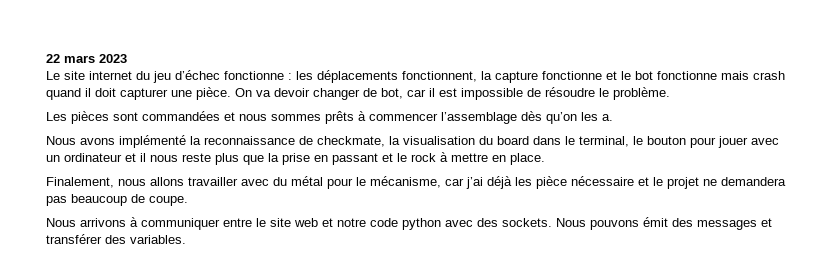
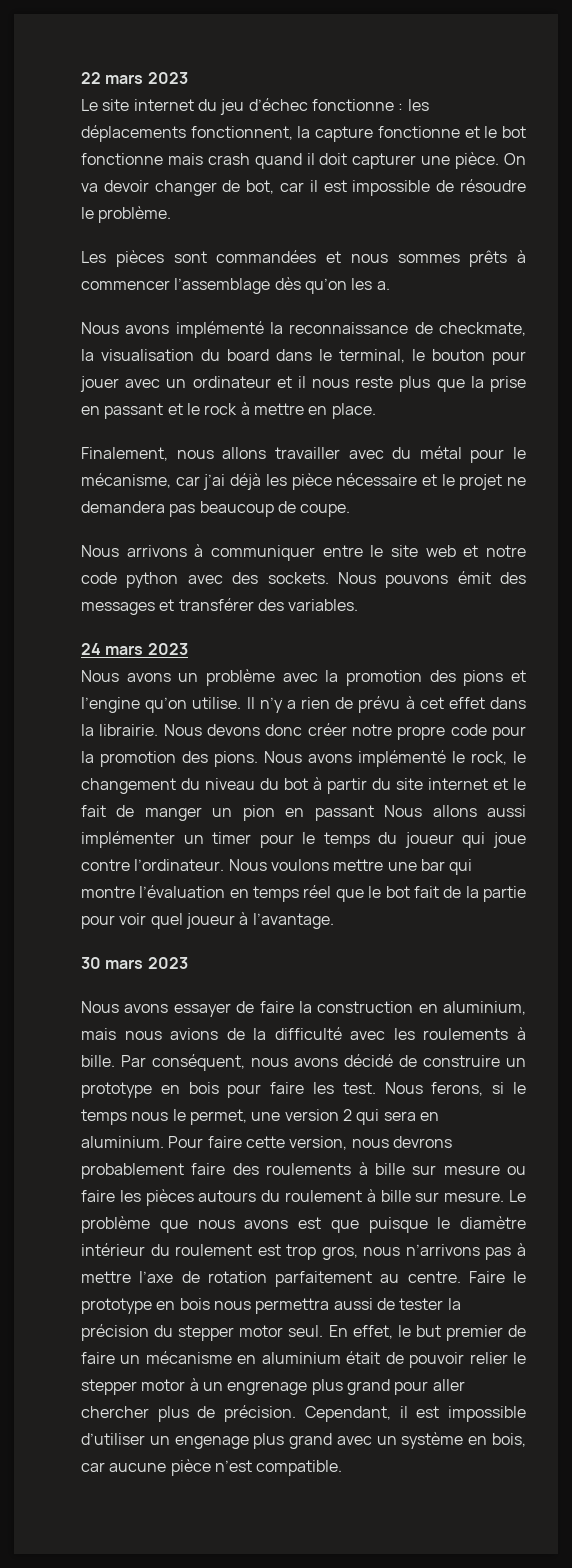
(186, 239) none -> [81,643,188,655] [81,669,526,686] [81,696,526,713] [81,723,526,740] [81,750,526,767] [81,777,526,794] [81,805,527,821] [81,831,526,848] [81,859,473,875] [81,885,527,902] [81,912,334,929] [81,957,188,969] [81,1001,526,1017] [81,1027,526,1040] [81,1054,526,1071] [81,1082,526,1098] [81,1109,439,1125] [81,1136,452,1150] [81,1162,526,1179] [81,1189,526,1206] [81,1216,526,1233] [81,1243,526,1260] [81,1271,526,1287] [81,1298,461,1314] [81,1324,527,1341] [81,1351,527,1368] [81,1378,465,1395] [81,1405,526,1422] [81,1432,526,1449] [81,1459,343,1476] // 24 mars 2023 // Nous avons un problème avec la promotion des pions et l’engine qu’on utilise. Il n’y a rien de prévu à cet effet dans la librairie. Nous devons donc créer notre propre code pour la promotion des pions. Nous avons implémenté le rock, le changement du niveau du bot à partir du site internet et le fait de manger un pion en passant Nous allons aussi implémenter un timer pour le temps du joueur qui joue contre l’ordinateur. Nous voulons mettre une bar qui montre l’évaluation en temps réel que le bot fait de la partie pour voir quel joueur à l’avantage. // 30 mars 2023 // Nous avons essayer de faire la construction en aluminium, mais nous avions de la difficulté avec les roulements à bille. Par conséquent, nous avons décidé de construire un prototype en bois pour faire les test. Nous ferons, si le temps nous le permet, une version 2 qui sera en aluminium. Pour faire cette version, nous devrons probablement faire des roulements à bille sur mesure ou faire les pièces autours du roulement à bille sur mesure. Le problème que nous avons est que puisque le diamètre intérieur du roulement est trop gros, nous n’arrivons pas à mettre l’axe de rotation parfaitement au centre. Faire le prototype en bois nous permettra aussi de tester la précision du stepper motor seul. En effet, le but premier de faire un mécanisme en aluminium était de pouvoir relier le stepper motor à un engrenage plus grand pour aller chercher plus de précision. Cependant, il est impossible d’utiliser un engenage plus grand avec un système en bois, car aucune pièce n’est compatible.

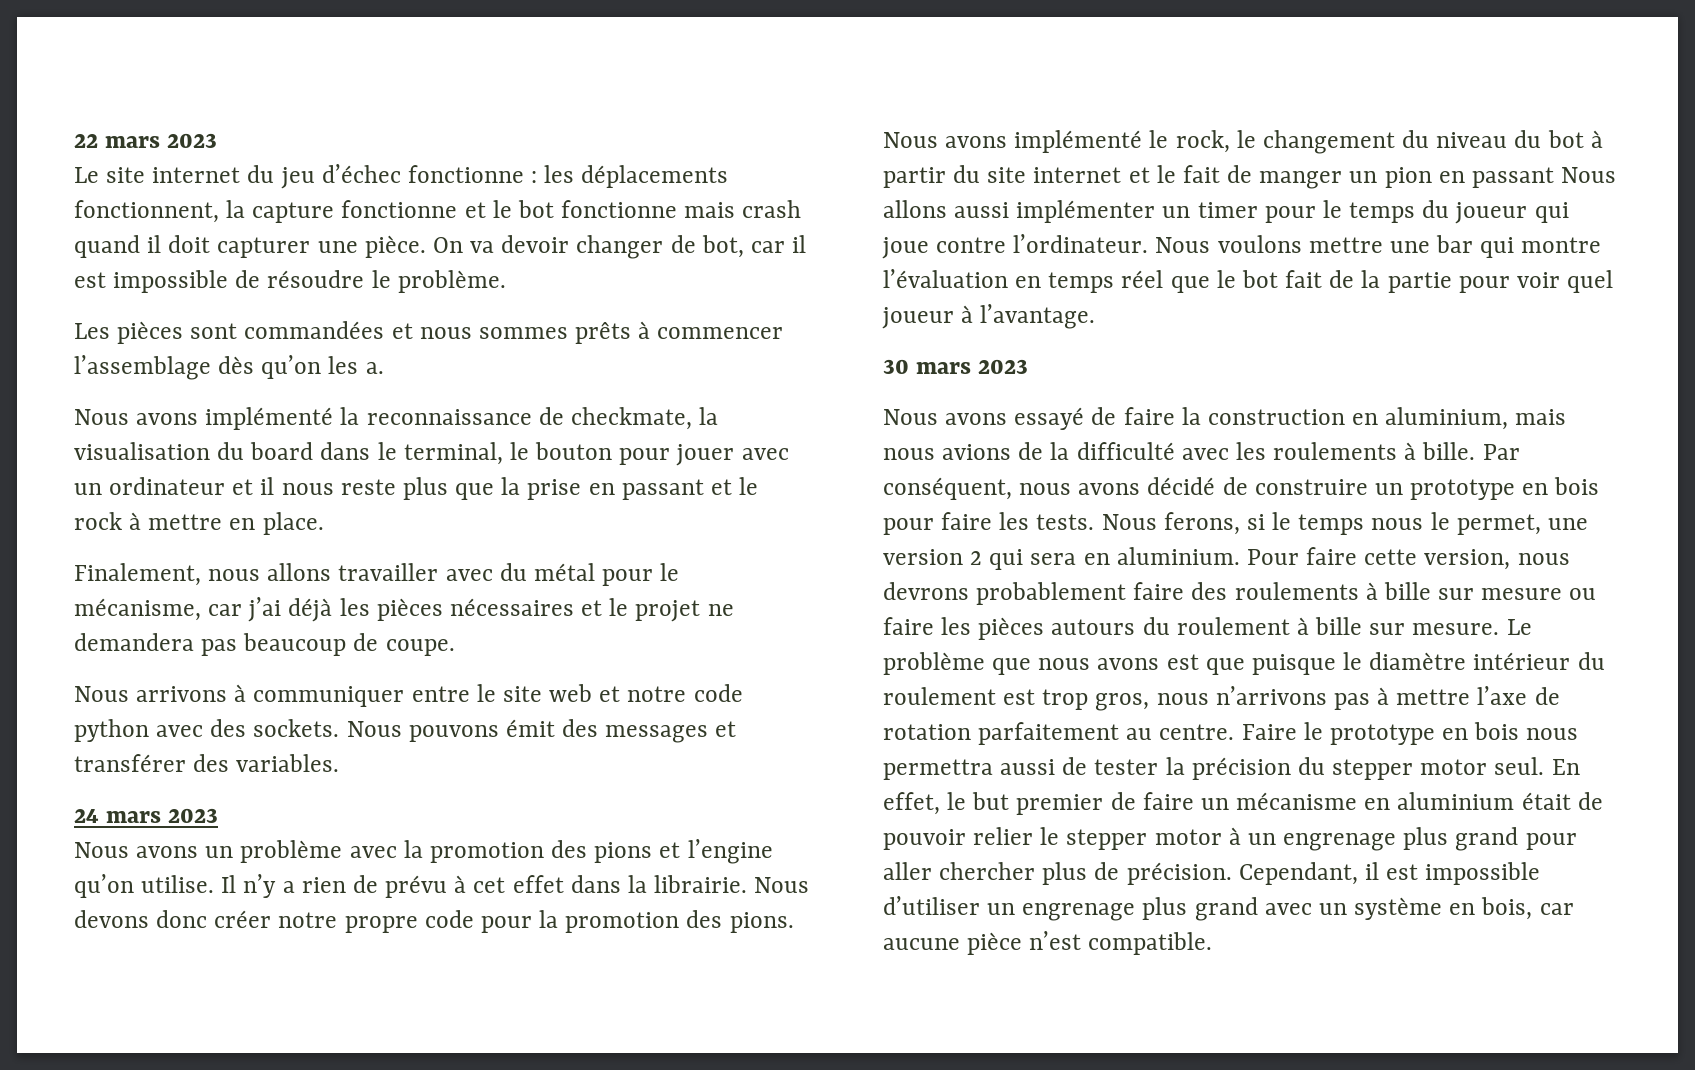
[291,473,418,490] pièce nécessaire -> [376,598,574,621] pièces nécessaires
[173,1003,231,1017] essayer -> [1014,407,1085,430] essayé
[342,1082,376,1094] test. -> [1036,514,1095,530] tests.
[174,1436,249,1449] engenage -> [1022,903,1136,921] engrenage

